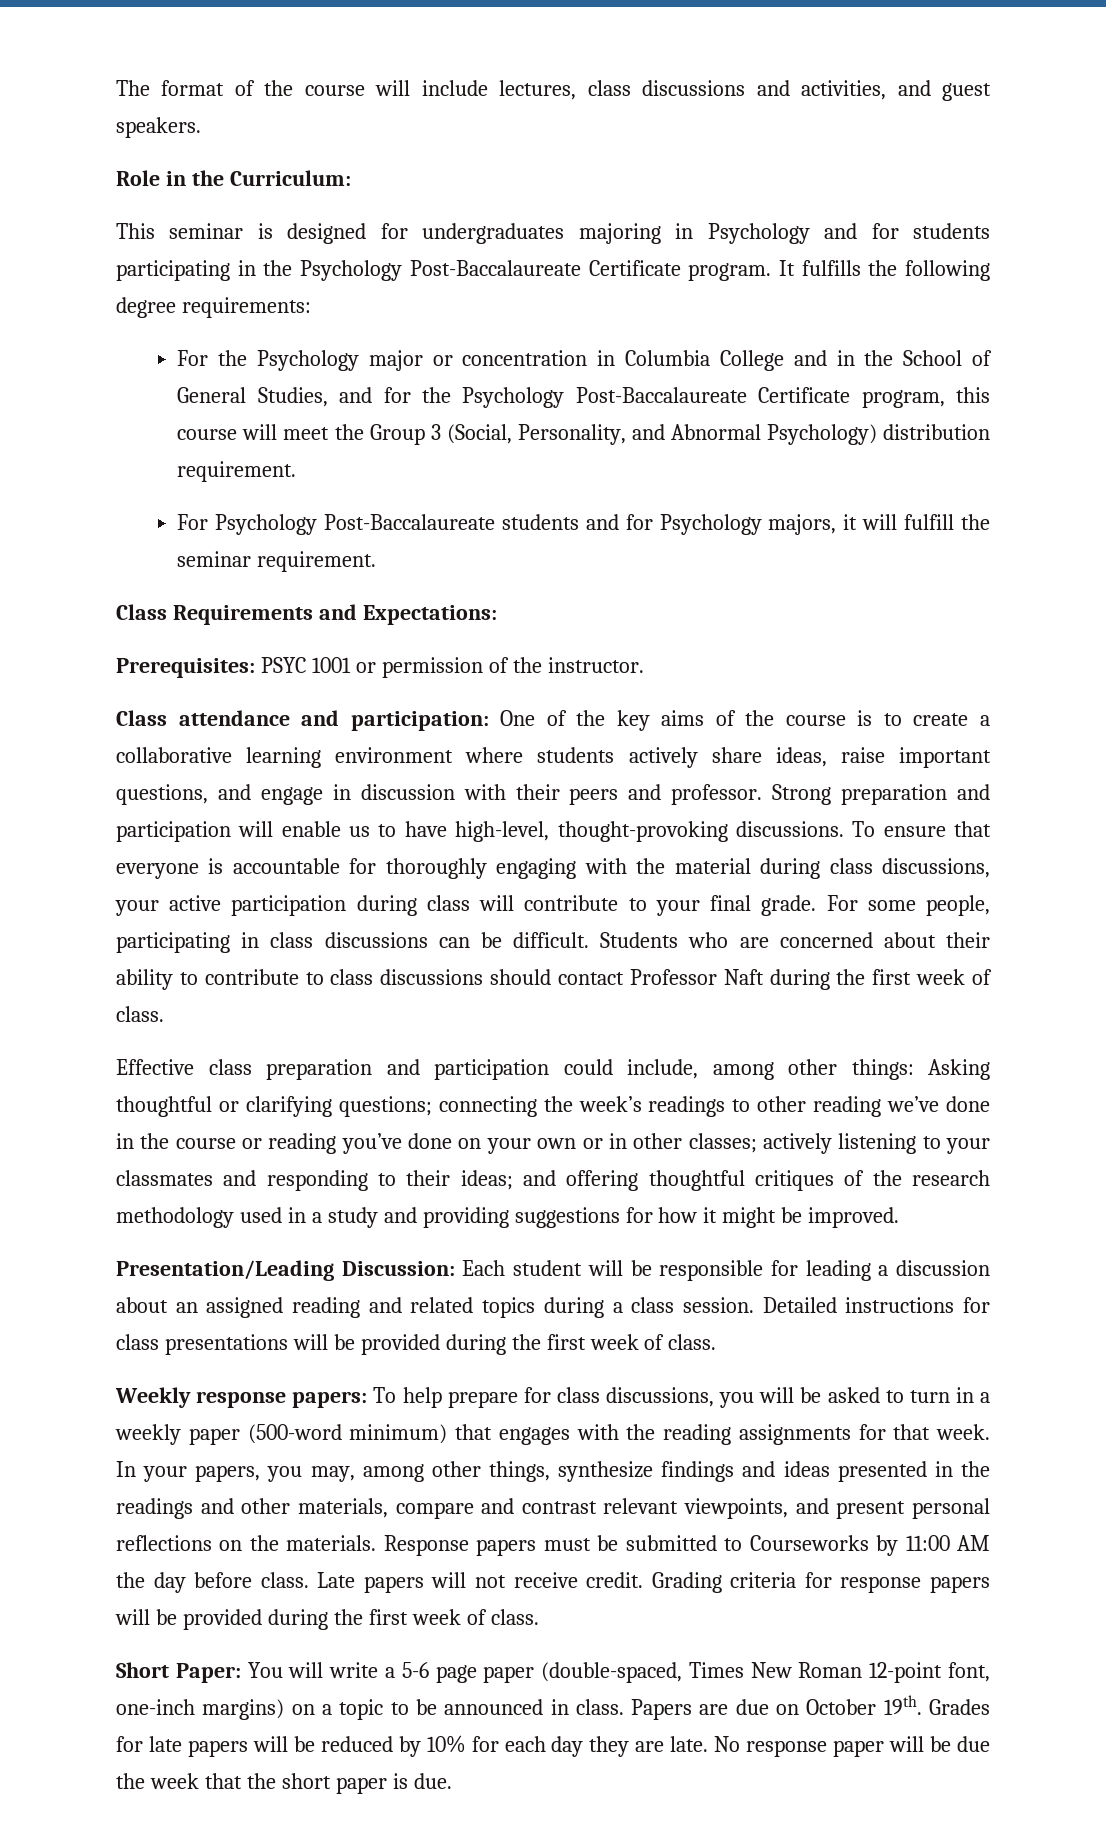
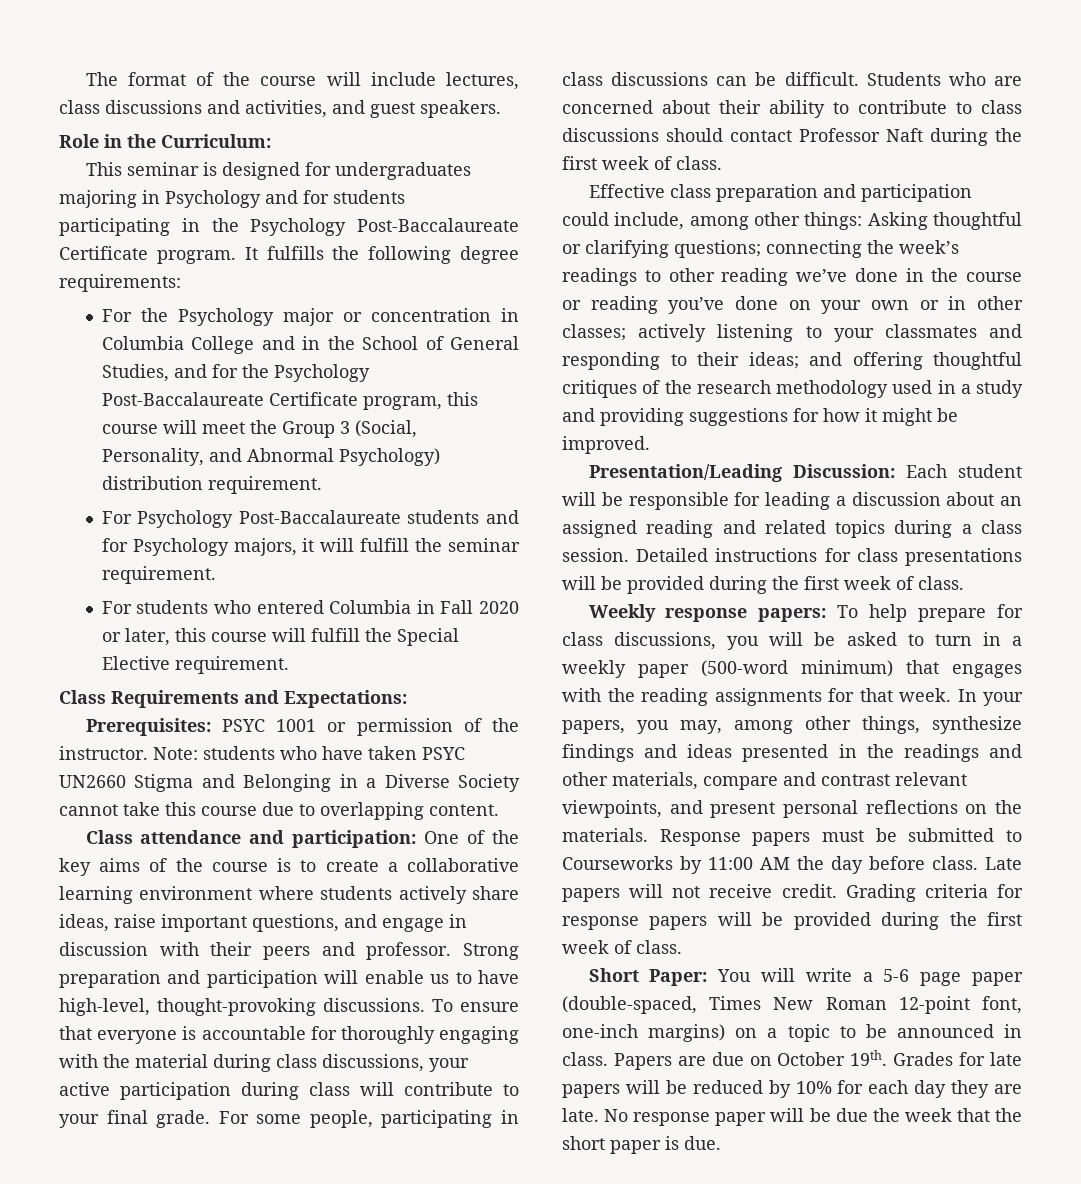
(377, 561) none -> [101,600,519,614] [101,628,459,646] [101,656,289,674] // For students who entered Columbia in Fall 2020 or later, this course will fulfill the Special Elective requirement.
(644, 665) none -> [153,746,465,760] [59,774,520,792] [59,802,499,820] Note: students who have taken PSYC UN2660 Stigma and Belonging in a Diverse Society cannot take this course due to overlapping content.

